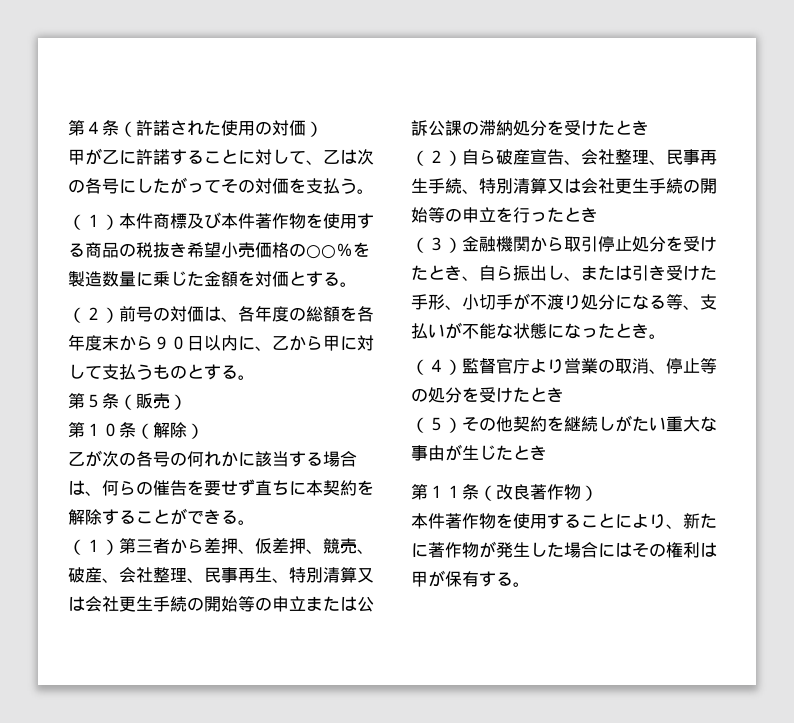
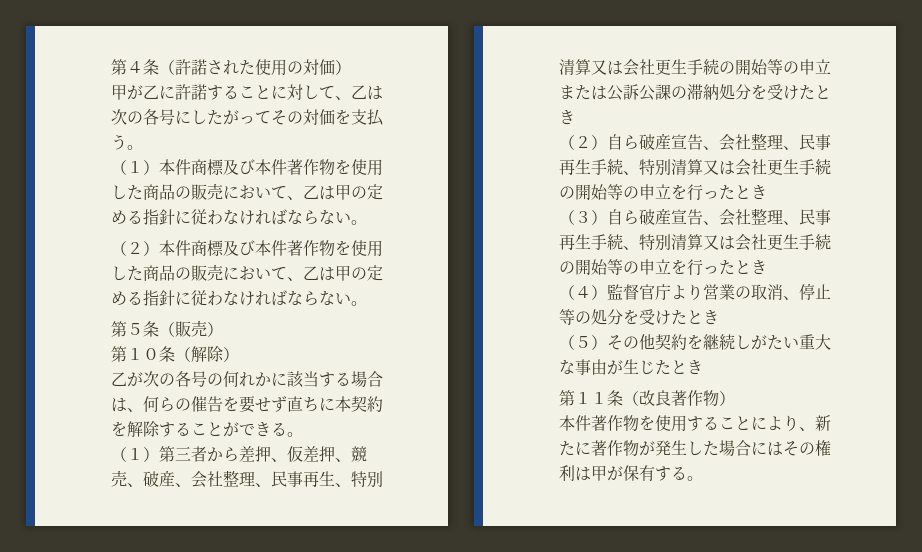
[357,213,374,229] [68,242,370,259] [68,271,357,287] [68,305,374,323] [68,334,374,351] [68,364,238,380] する商品の税抜き希望小売価格の○○％を製造数量に乗じた金額を対価とする。 // （２）前号の対価は、各年度の総額を各年度末から９０日以内に、乙から甲に対して支払うものとする -> [111,183,383,201] [111,209,367,225] [111,240,383,257] [111,264,383,282] [111,290,351,306] した商品の販売において、乙は甲の定める指針に従わなければならない。 // （２）本件商標及び本件著作物を使用した商品の販売において、乙は甲の定める指針に従わなければならない
[462,236,717,252] [411,265,717,281] [411,293,717,310] [411,322,666,339] 金融機関から取引停止処分を受けたとき、自ら振出し、または引き受けた手形、小切手が不渡り処分になる等、支払いが不能な状態になったとき。 -> [607,208,831,226] [559,234,831,251] [559,259,767,276] 自ら破産宣告、会社整理、民事再生手続、特別清算又は会社更生手続の開始等の申立を行ったとき

